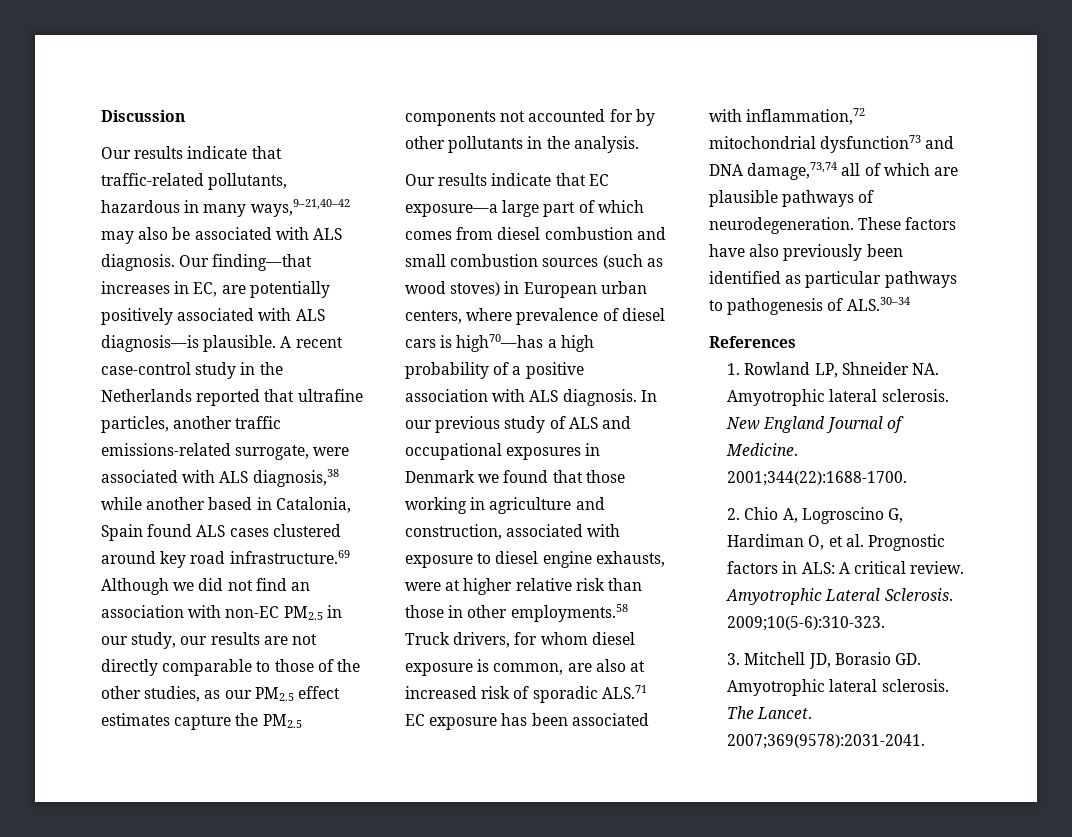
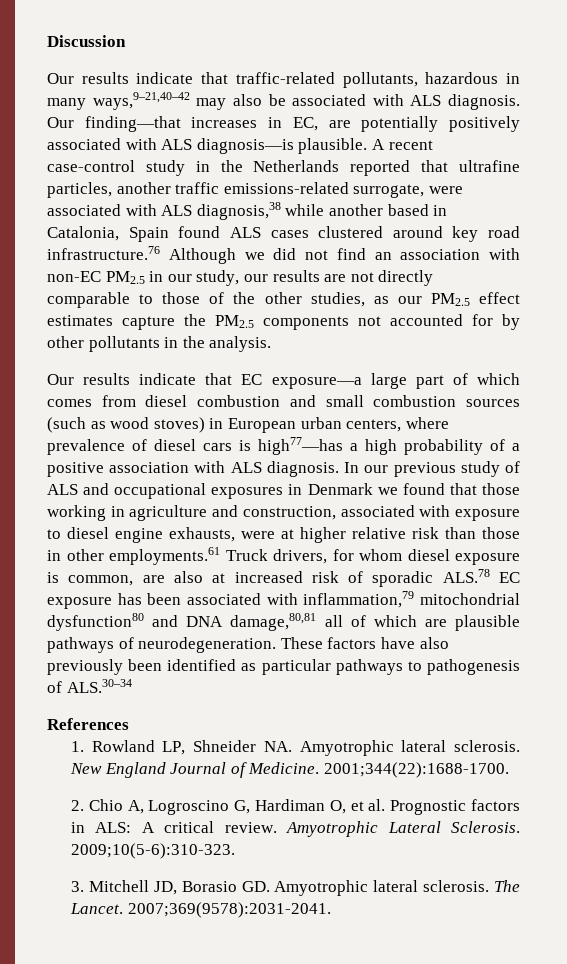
[229,550,350,564] infrastructure.69 -> [47,246,160,260] infrastructure.76
[456,334,544,352] high70—has -> [258,437,343,455] high77—has
[510,604,628,622] employments.58 -> [109,547,220,565] employments.61
[601,685,647,699] ALS.71 -> [442,569,490,583] ALS.78
[746,108,866,125] [709,135,922,153] inflammation,72 mitochondrial dysfunction73 -> [303,591,520,608] [47,613,144,631] inflammation,79 mitochondrial dysfunction80
[747,162,838,180] damage,73,74 -> [230,613,317,631] damage,80,81

